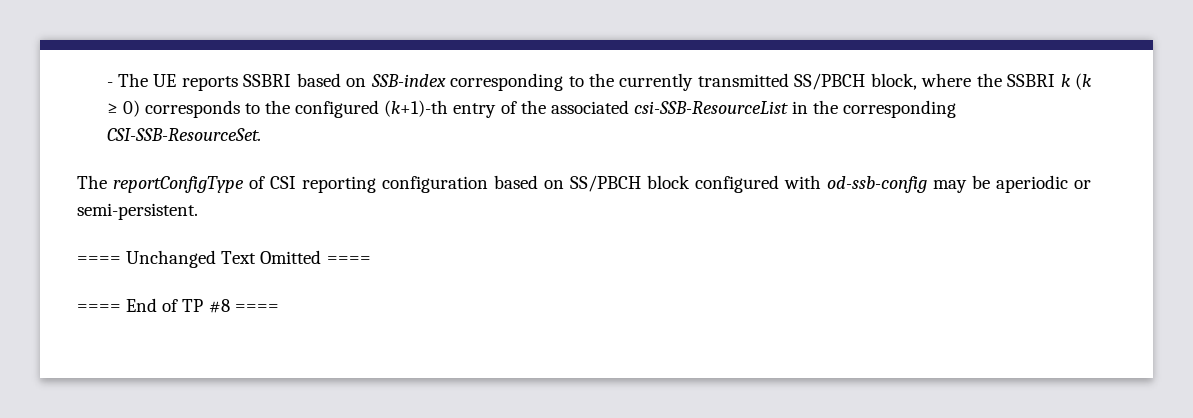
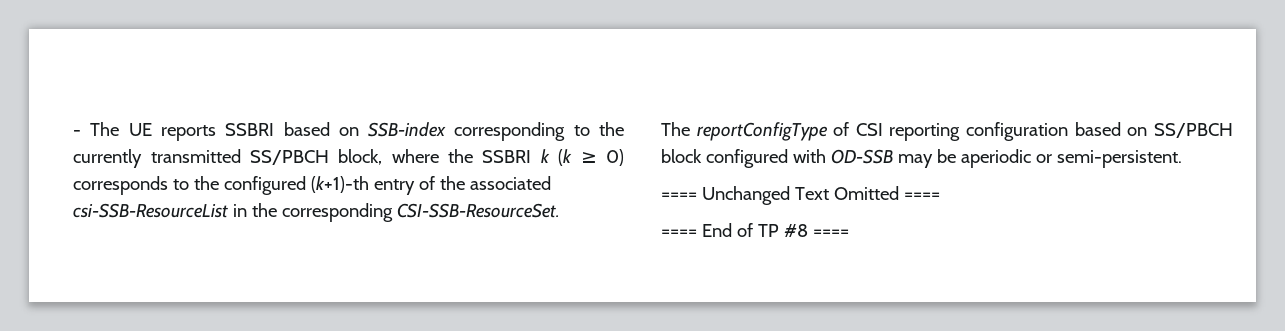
[827,176,927,193] od-ssb-config -> [830,149,893,164] OD-SSB

